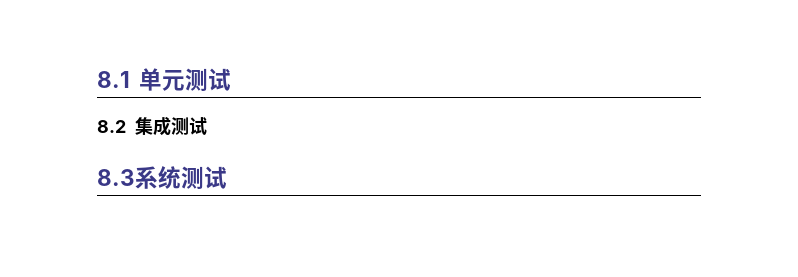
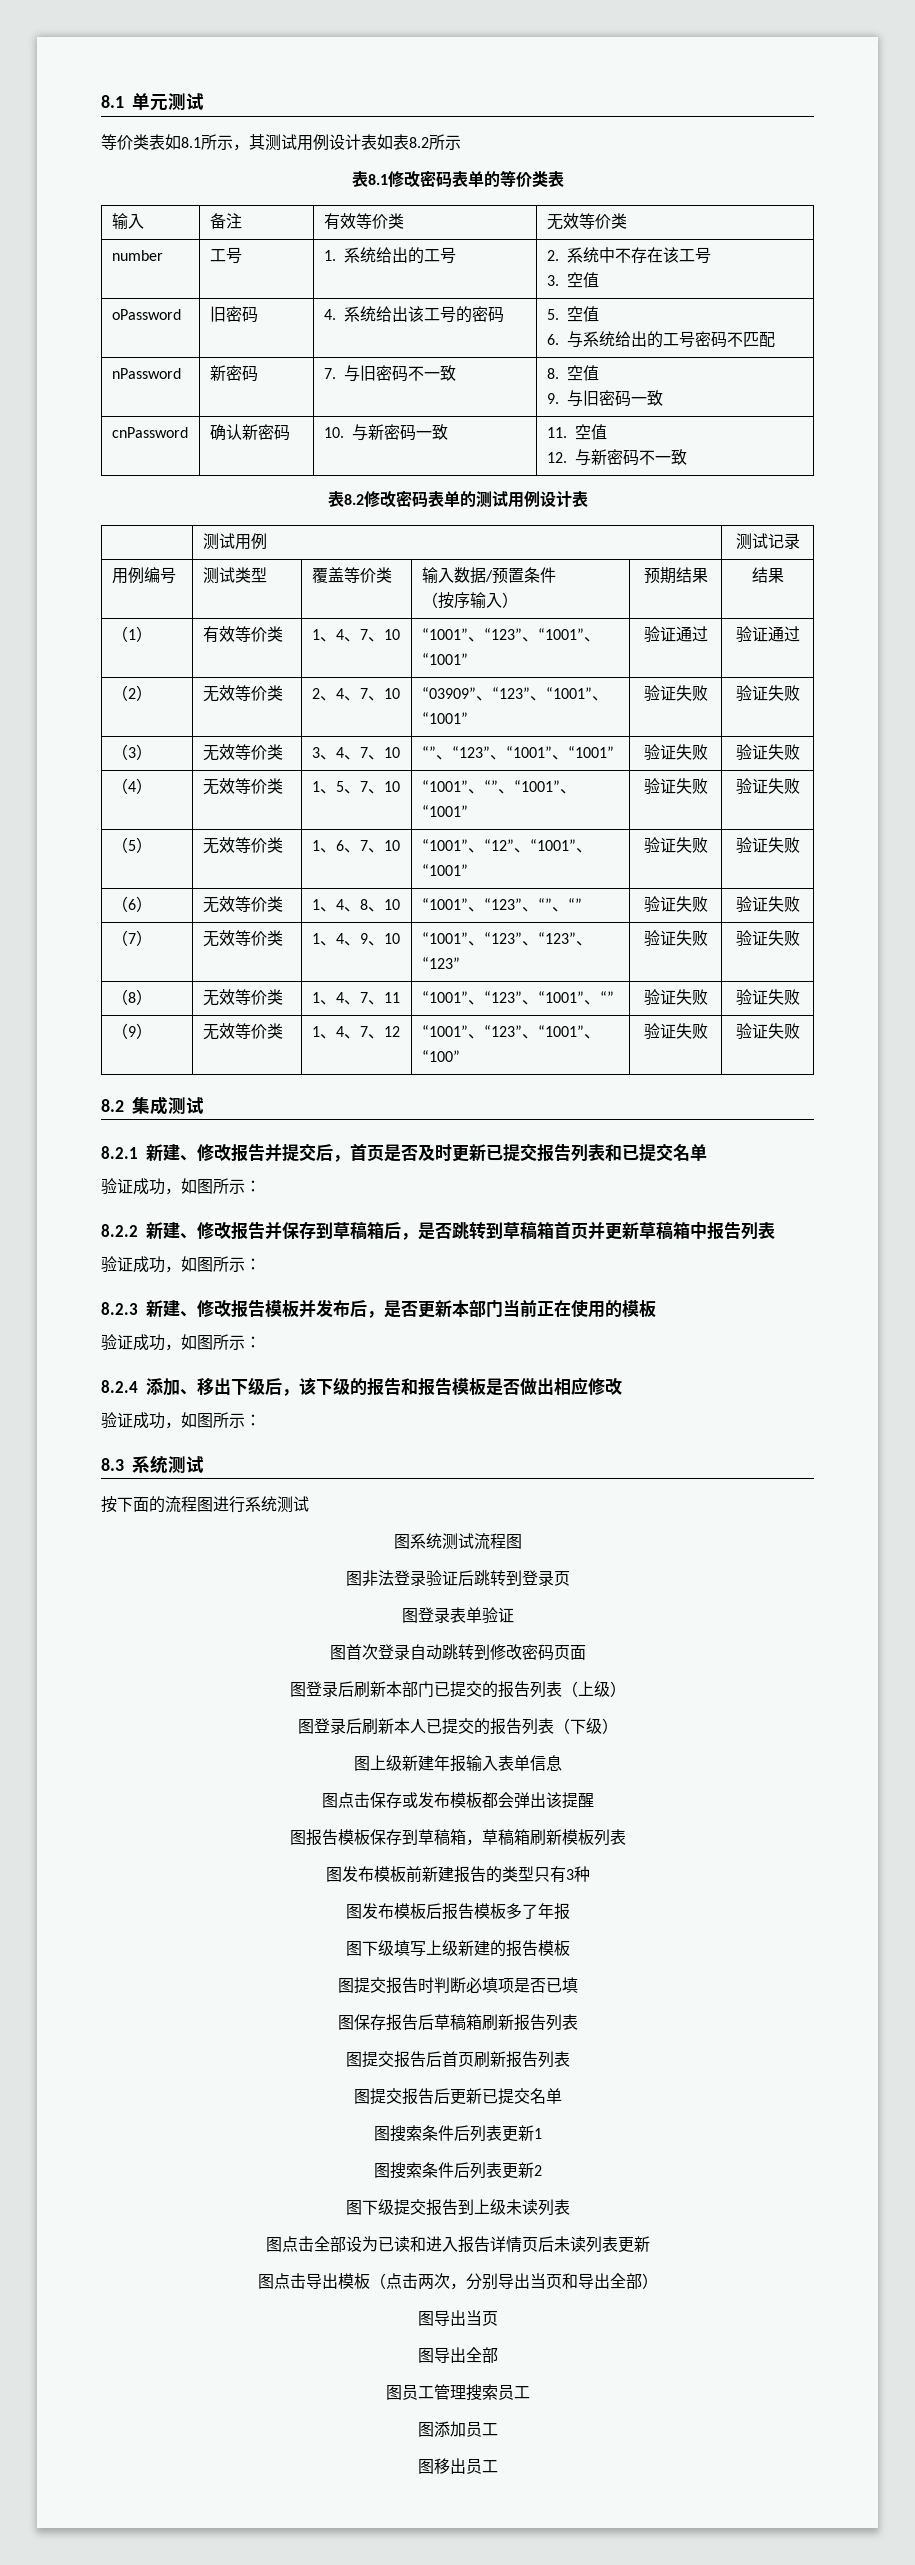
[97,116,207,136] [97,166,227,189] 8.2集成测试 // 8.3系统测试 -> [101,134,461,151] [351,170,564,188] [111,213,144,229] [209,213,242,229] [323,213,404,230] [546,213,627,230] [111,250,163,261] [209,247,242,264] [323,247,456,264] [546,247,711,264] [546,272,599,288] [111,309,181,320] [209,306,258,323] [323,306,504,323] [546,306,599,322] [546,331,775,348] [111,368,181,379] [209,365,258,382] [323,365,456,382] [546,365,599,381] [546,390,663,407] [111,427,188,438] [209,424,290,441] [323,424,448,441] [546,424,607,440] [546,449,687,466] [327,491,588,508] [202,533,267,550] [735,533,800,550] [111,567,176,584] [202,567,267,584] [311,567,392,583] [421,567,556,584] [421,592,518,609] [643,567,708,584] [751,567,784,583] [111,626,152,642] [202,626,283,643] [311,629,400,642] [421,628,600,642] [421,653,468,665] [643,626,708,642] [735,626,800,642] [111,685,152,701] [202,685,283,702] [311,688,400,701] [421,687,608,701] [421,712,468,724] [643,685,708,701] [735,685,800,701] [111,744,152,760] [202,744,283,761] [311,747,400,760] [421,746,614,760] [643,744,708,760] [735,744,800,760] [111,778,152,794] [202,778,283,795] [311,781,400,794] [421,780,576,794] [421,805,468,817] [643,778,708,794] [735,778,800,794] [111,837,152,853] [202,837,283,854] [311,840,400,853] [421,839,592,853] [421,864,468,876] [643,837,708,853] [735,837,800,853] [111,896,152,912] [202,896,283,913] [311,899,400,912] [421,898,582,912] [643,896,708,912] [735,896,800,912] [111,930,152,946] [202,930,283,947] [311,933,400,946] [421,932,592,946] [421,957,460,969] [643,930,708,946] [735,930,800,946] [111,989,152,1005] [202,989,283,1006] [311,992,400,1005] [421,991,614,1005] [643,989,708,1005] [735,989,800,1005] [111,1023,152,1039] [202,1023,283,1040] [311,1026,400,1039] [421,1025,600,1039] [421,1050,460,1062] [643,1023,708,1039] [735,1023,800,1039] [101,1096,204,1115] [101,1143,707,1162] [101,1178,261,1195] [101,1221,775,1240] [101,1256,261,1273] [101,1299,656,1318] [101,1334,261,1351] [101,1377,622,1396] [101,1412,261,1429] [101,1455,204,1474] [101,1496,309,1513] [393,1533,522,1550] [345,1570,570,1587] [401,1607,514,1623] [329,1644,586,1661] [289,1681,626,1698] [297,1718,618,1735] [353,1755,562,1772] [321,1792,594,1809] [289,1829,626,1846] [325,1866,590,1883] [345,1903,570,1920] [345,1940,570,1957] [337,1977,578,1994] [337,2014,578,2031] [345,2051,570,2068] [353,2088,562,2105] [373,2125,542,2142] [373,2162,542,2179] [345,2199,570,2216] [265,2236,650,2253] [257,2273,658,2290] [417,2310,498,2326] [417,2347,498,2363] [385,2384,530,2401] [417,2421,498,2437] [417,2458,498,2474] 等价类表如8.1所示，其测试用例设计表如表8.2所示 // 表8.1修改密码表单的等价类表 // 输入 | 备注 | 有效等价类 | 无效等价类 // number | 工号 | 1.系统给出的工号 | 2.系统中不存在该工号 // 3.空值 // oPassword | 旧密码 | 4.系统给出该工号的密码 | 5.空值 // 6.与系统给出的工号密码不匹配 // nPassword | 新密码 | 7.与旧密码不一致 | 8.空值 // 9.与旧密码一致 // cnPassword | 确认新密码 | 10.与新密码一致 | 11.空值 // 12.与新密码不一致 // 表8.2修改密码表单的测试用例设计表 // | 测试用例 | 测试记录 // 用例编号 | 测试类型 | 覆盖等价类 | 输入数据/预置条件 // （按序输入） | 预期结果 | 结果 // （1） | 有效等价类 | 1、4、7、10 | “1001”、“123”、“1001”、“1001” | 验证通过 | 验证通过 // （2） | 无效等价类 | 2、4、7、10 | “03909”、“123”、“1001”、“1001” | 验证失败 | 验证失败 // （3） | 无效等价类 | 3、4、7、10 | “”、“123”、“1001”、“1001” | 验证失败 | 验证失败 // （4） | 无效等价类 | 1、5、7、10 | “1001”、“”、“1001”、“1001” | 验证失败 | 验证失败 // （5） | 无效等价类 | 1、6、7、10 | “1001”、“12”、“1001”、“1001” | 验证失败 | 验证失败 // （6） | 无效等价类 | 1、4、8、10 | “1001”、“123”、“”、“” | 验证失败 | 验证失败 // （7） | 无效等价类 | 1、4、9、10 | “1001”、“123”、“123”、“123” | 验证失败 | 验证失败 // （8） | 无效等价类 | 1、4、7、11 | “1001”、“123”、“1001”、“” | 验证失败 | 验证失败 // （9） | 无效等价类 | 1、4、7、12 | “1001”、“123”、“1001”、“100” | 验证失败 | 验证失败 // 8.2集成测试 // 8.2.1新建、修改报告并提交后，首页是否及时更新已提交报告列表和已提交名单 // 验证成功，如图所示： // 8.2.2新建、修改报告并保存到草稿箱后，是否跳转到草稿箱首页并更新草稿箱中报告列表 // 验证成功，如图所示： // 8.2.3新建、修改报告模板并发布后，是否更新本部门当前正在使用的模板 // 验证成功，如图所示： // 8.2.4添加、移出下级后，该下级的报告和报告模板是否做出相应修改 // 验证成功，如图所示： // 8.3系统测试 // 按下面的流程图进行系统测试 // 图系统测试流程图 // 图非法登录验证后跳转到登录页 // 图登录表单验证 // 图首次登录自动跳转到修改密码页面 // 图登录后刷新本部门已提交的报告列表（上级） // 图登录后刷新本人已提交的报告列表（下级） // 图上级新建年报输入表单信息 // 图点击保存或发布模板都会弹出该提醒 // 图报告模板保存到草稿箱，草稿箱刷新模板列表 // 图发布模板前新建报告的类型只有3种 // 图发布模板后报告模板多了年报 // 图下级填写上级新建的报告模板 // 图提交报告时判断必填项是否已填 // 图保存报告后草稿箱刷新报告列表 // 图提交报告后首页刷新报告列表 // 图提交报告后更新已提交名单 // 图搜索条件后列表更新1 // 图搜索条件后列表更新2 // 图下级提交报告到上级未读列表 // 图点击全部设为已读和进入报告详情页后未读列表更新 // 图点击导出模板（点击两次，分别导出当页和导出全部） // 图导出当页 // 图导出全部 // 图员工管理搜索员工 // 图添加员工 // 图移出员工

